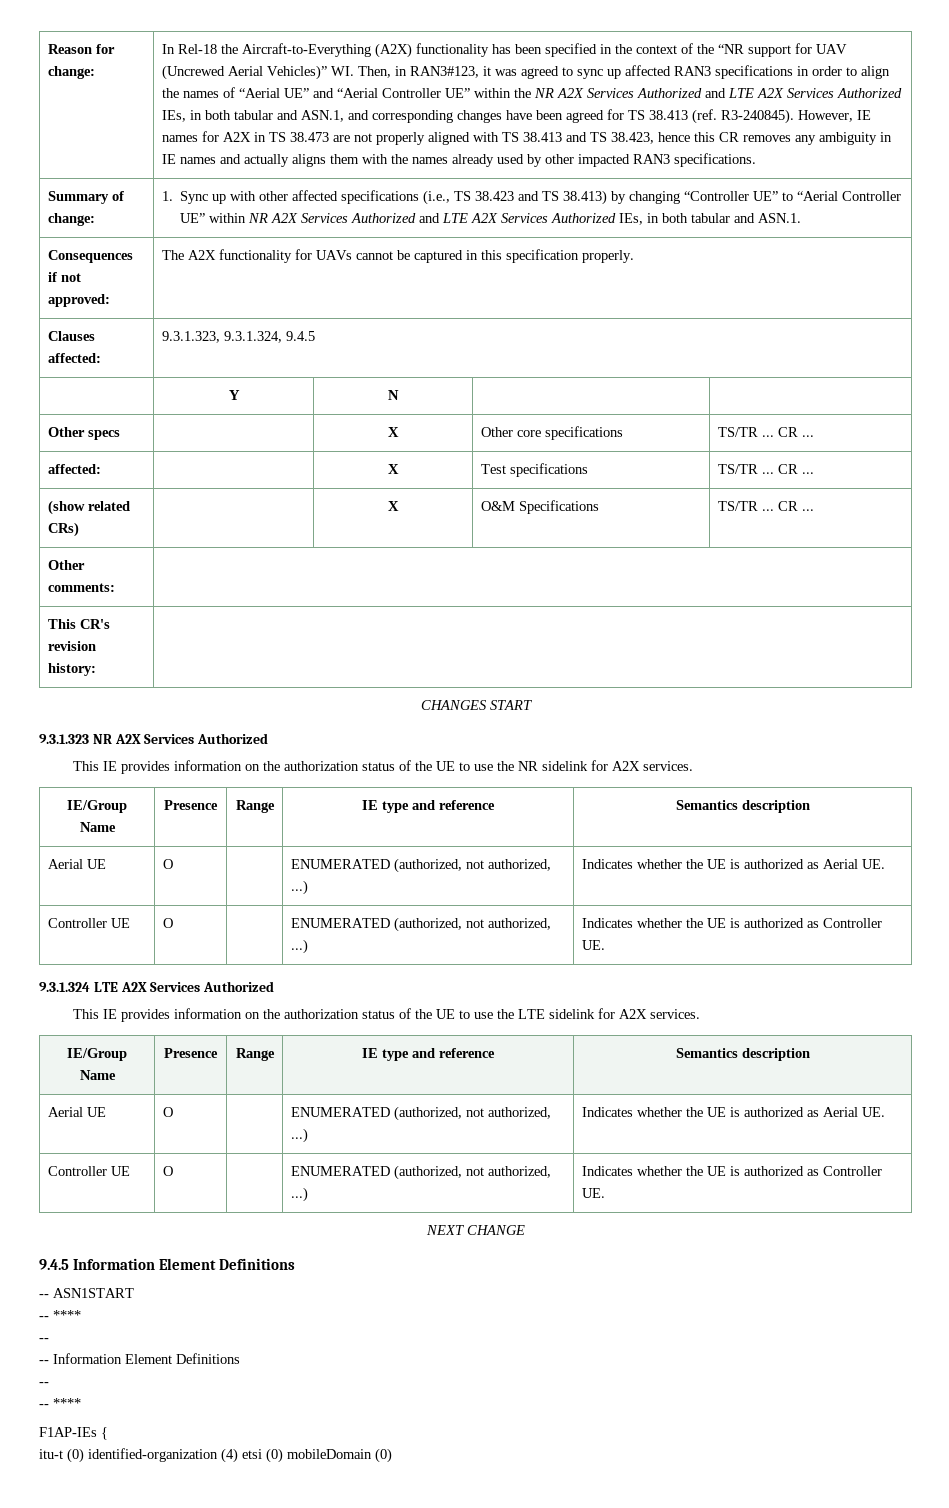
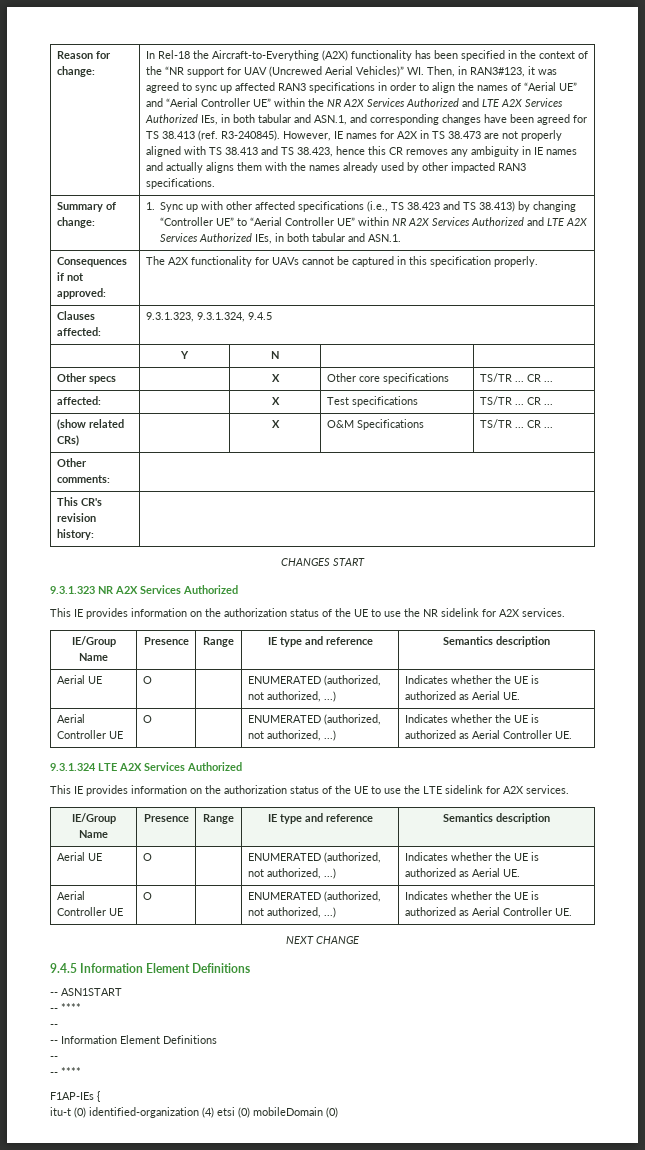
(885, 864) none -> [56,714,85,723] Aerial
(819, 924) none -> [471,730,500,739] Aerial
(885, 1112) none -> [56,891,85,900] Aerial
(819, 1172) none -> [471,907,500,916] Aerial

